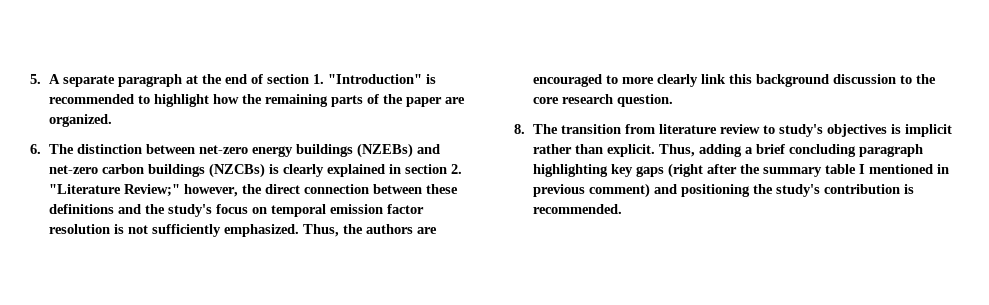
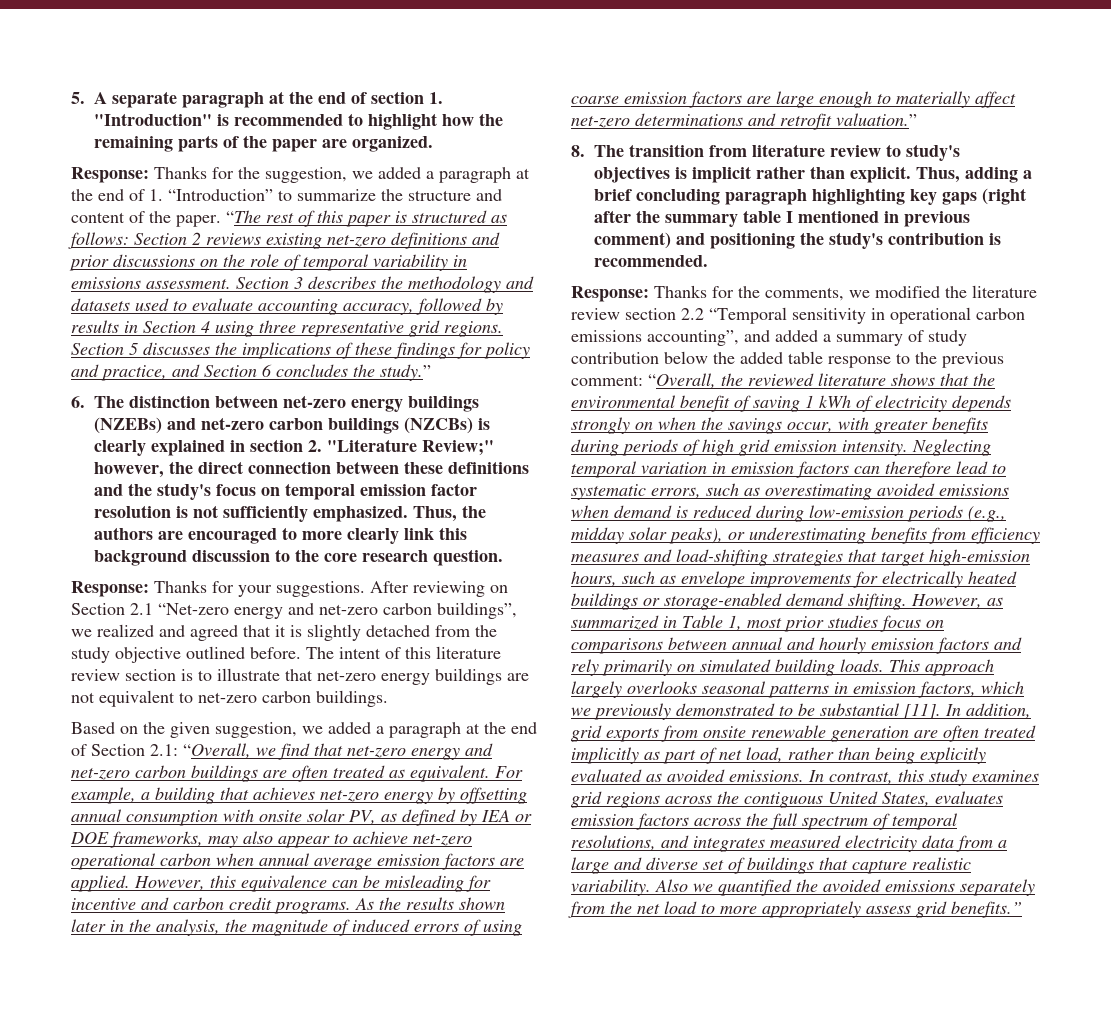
(113, 120) none -> [71,166,530,183] [71,189,502,201] [71,210,507,227] [68,232,500,249] [69,254,467,271] [71,276,534,293] [71,298,503,315] [71,320,503,337] [71,342,530,359] [71,364,431,381] // Response: Thanks for the suggestion, we added a paragraph at the end of 1. “Introduction” to summarize the structure and content of the paper. “The rest of this paper is structured as follows: Section 2 reviews existing net-zero definitions and prior discussions on the role of temporal variability in emissions assessment. Section 3 describes the methodology and datasets used to evaluate accounting accuracy, followed by results in Section 4 using three representative grid regions. Section 5 discusses the implications of these findings for policy and practice, and Section 6 concludes the study.”
(674, 100) none -> [71,580,508,597] [71,602,517,619] [71,624,497,641] [71,646,501,663] [71,668,529,685] [71,690,388,707] [71,722,537,738] [71,743,493,760] [71,765,523,782] [71,787,527,804] [71,809,532,826] [70,831,472,848] [71,853,524,870] [71,875,491,892] [71,897,505,914] [71,919,522,936] [571,91,1016,108] [571,113,917,130] // Response: Thanks for your suggestions. After reviewing on Section 2.1 “Net-zero energy and net-zero carbon buildings”, we realized and agreed that it is slightly detached from the study objective outlined before. The intent of this literature review section is to illustrate that net-zero energy buildings are not equivalent to net-zero carbon buildings. // Based on the given suggestion, we added a paragraph at the end of Section 2.1: “Overall, we find that net-zero energy and net-zero carbon buildings are often treated as equivalent. For example, a building that achieves net-zero energy by offsetting annual consumption with onsite solar PV, as defined by IEA or DOE frameworks, may also appear to achieve net-zero operational carbon when annual average emission factors are applied. However, this equivalence can be misleading for incentive and carbon credit programs. As the results shown later in the analysis, the magnitude of induced errors of using coarse emission factors are large enough to materially affect net-zero determinations and retrofit valuation.”
(623, 209) none -> [571,285,1037,302] [571,307,1025,324] [571,330,967,346] [571,351,1004,368] [571,373,995,389] [571,395,1011,412] [571,417,988,434] [571,439,991,456] [571,461,1006,478] [571,483,1009,500] [571,505,1006,522] [571,527,1040,544] [571,549,1030,566] [571,571,1017,588] [571,593,1003,610] [571,615,944,632] [571,637,1022,654] [571,659,994,676] [571,681,1024,698] [571,703,1031,720] [571,725,1036,742] [571,747,986,764] [571,769,1039,786] [571,791,1003,808] [571,813,958,830] [571,835,1007,852] [571,857,971,874] [571,879,1035,896] [568,901,1022,918] // Response: Thanks for the comments, we modified the literature review section 2.2 “Temporal sensitivity in operational carbon emissions accounting”, and added a summary of study contribution below the added table response to the previous comment: “Overall, the reviewed literature shows that the environmental benefit of saving 1 kWh of electricity depends strongly on when the savings occur, with greater benefits during periods of high grid emission intensity. Neglecting temporal variation in emission factors can therefore lead to systematic errors, such as overestimating avoided emissions when demand is reduced during low-emission periods (e.g., midday solar peaks), or underestimating benefits from efficiency measures and load-shifting strategies that target high-emission hours, such as envelope improvements for electrically heated buildings or storage-enabled demand shifting. However, as summarized in Table 1, most prior studies focus on comparisons between annual and hourly emission factors and rely primarily on simulated building loads. This approach largely overlooks seasonal patterns in emission factors, which we previously demonstrated to be substantial [11]. In addition, grid exports from onsite renewable generation are often treated implicitly as part of net load, rather than being explicitly evaluated as avoided emissions. In contrast, this study examines grid regions across the contiguous United States, evaluates emission factors across the full spectrum of temporal resolutions, and integrates measured electricity data from a large and diverse set of buildings that capture realistic variability. Also we quantified the avoided emissions separately from the net load to more appropriately assess grid benefits.”

